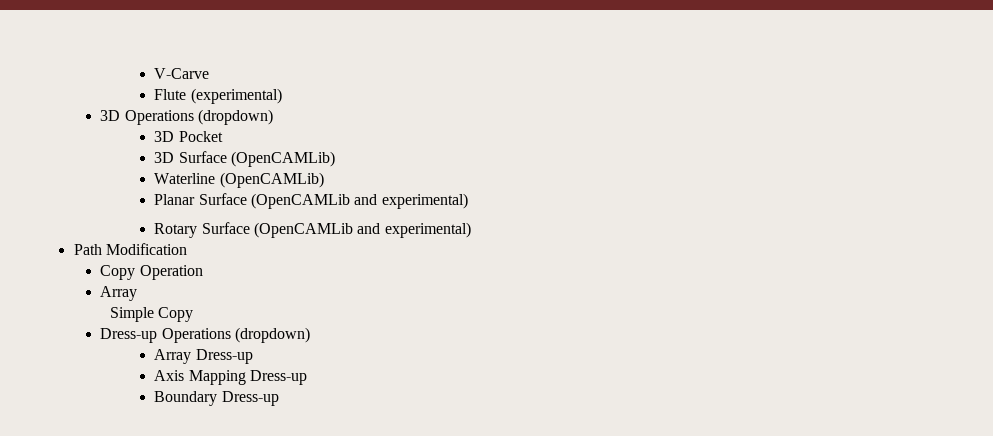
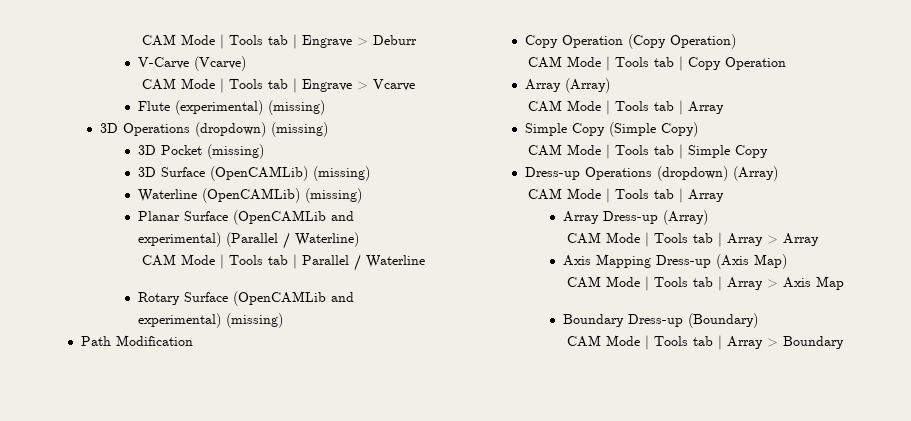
[154,68,210,79] V-Carve -> [141,34,417,49] [137,56,246,71] [141,78,415,93] CAM Mode | Tools tab | Engrave > Deburr // V-Carve (Vcarve) // CAM Mode | Tools tab | Engrave > Vcarve
(282, 96) none -> [267,100,325,115] (missing)
(274, 117) none -> [270,122,328,137] (missing)
(223, 136) none -> [206,144,264,159] (missing)
(335, 159) none -> [312,166,370,181] (missing)
(324, 180) none -> [304,188,362,203] (missing)
(468, 201) none -> [225,232,359,249] [141,254,425,271] (Parallel / Waterline) // CAM Mode | Tools tab | Parallel / Waterline
(471, 230) none -> [225,313,283,328] (missing)
[100,286,138,301] // Array // -> [627,34,736,49] [528,56,787,71] [524,78,610,93] [528,100,725,115] [524,122,698,137] [528,144,684,159] (Copy Operation) // CAM Mode | Tools tab | Copy Operation // Array (Array) // CAM Mode | Tools tab | Array // Simple Copy (Simple Copy) // CAM Mode | Tools tab |
[154,349,253,364] [154,370,307,385] [154,391,279,406] // Array Dress-up // Axis Mapping Dress-up // Boundary Dress-up -> [732,166,778,181] [528,188,725,203] [562,210,708,225] [566,232,819,247] [562,254,787,269] [566,276,844,291] [562,313,758,328] [566,335,844,350] (Array) // CAM Mode | Tools tab | Array // Array Dress-up (Array) // CAM Mode | Tools tab | Array > Array // Axis Mapping Dress-up (Axis Map) // CAM Mode | Tools tab | Array > Axis Map // Boundary Dress-up (Boundary) // CAM Mode | Tools tab | Array > Boundary

